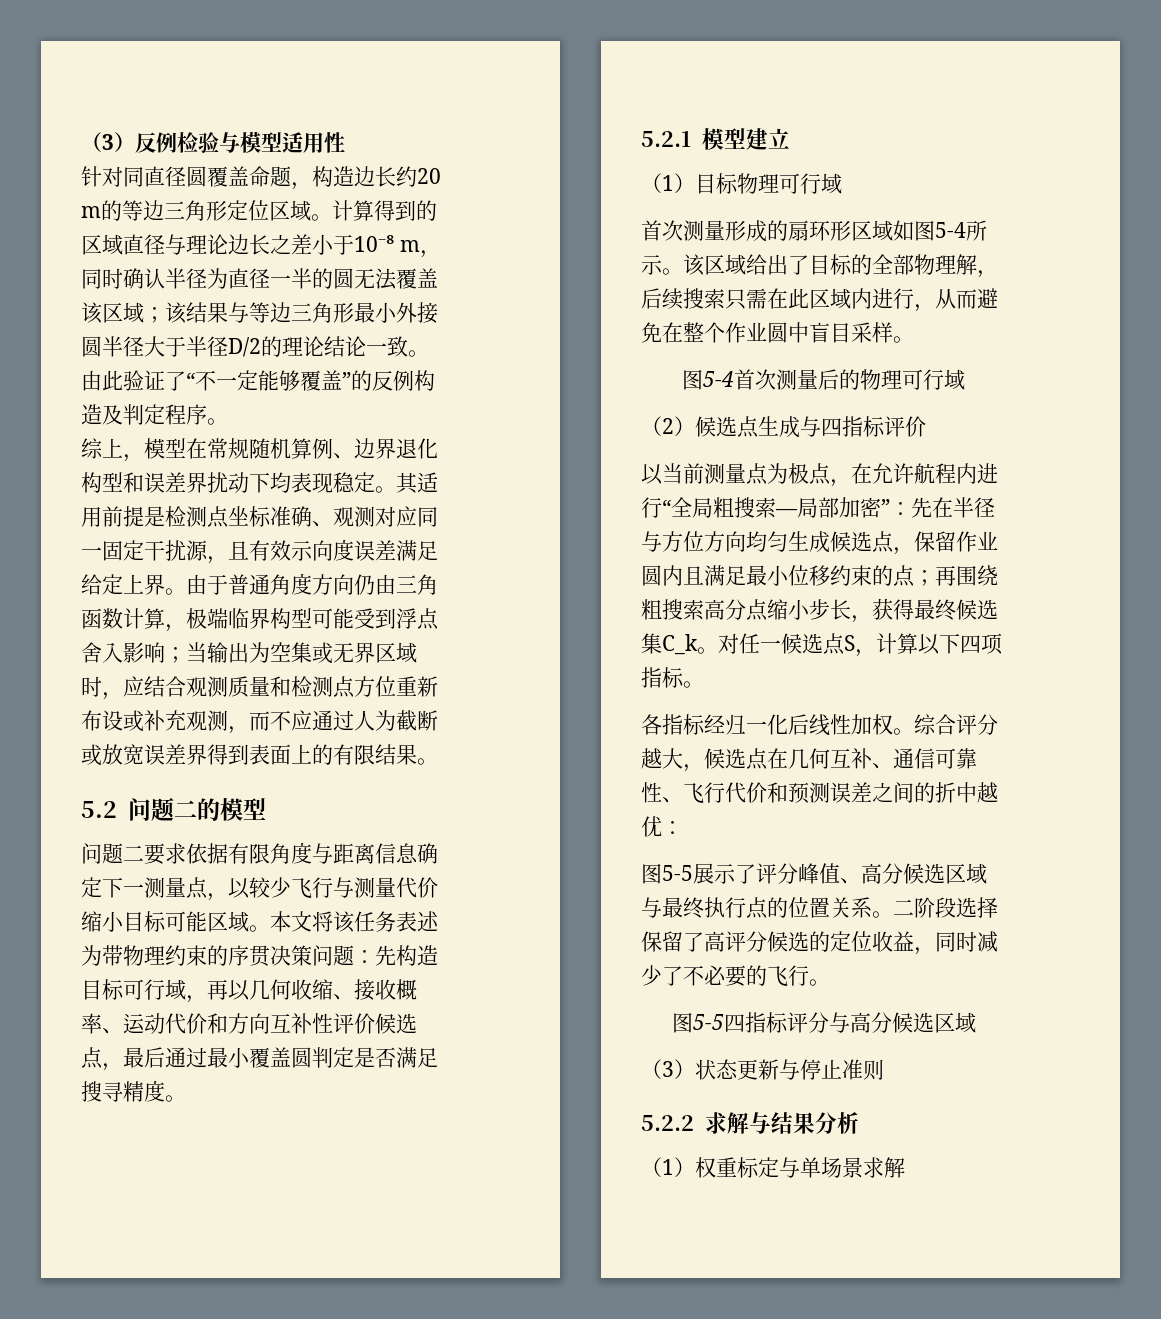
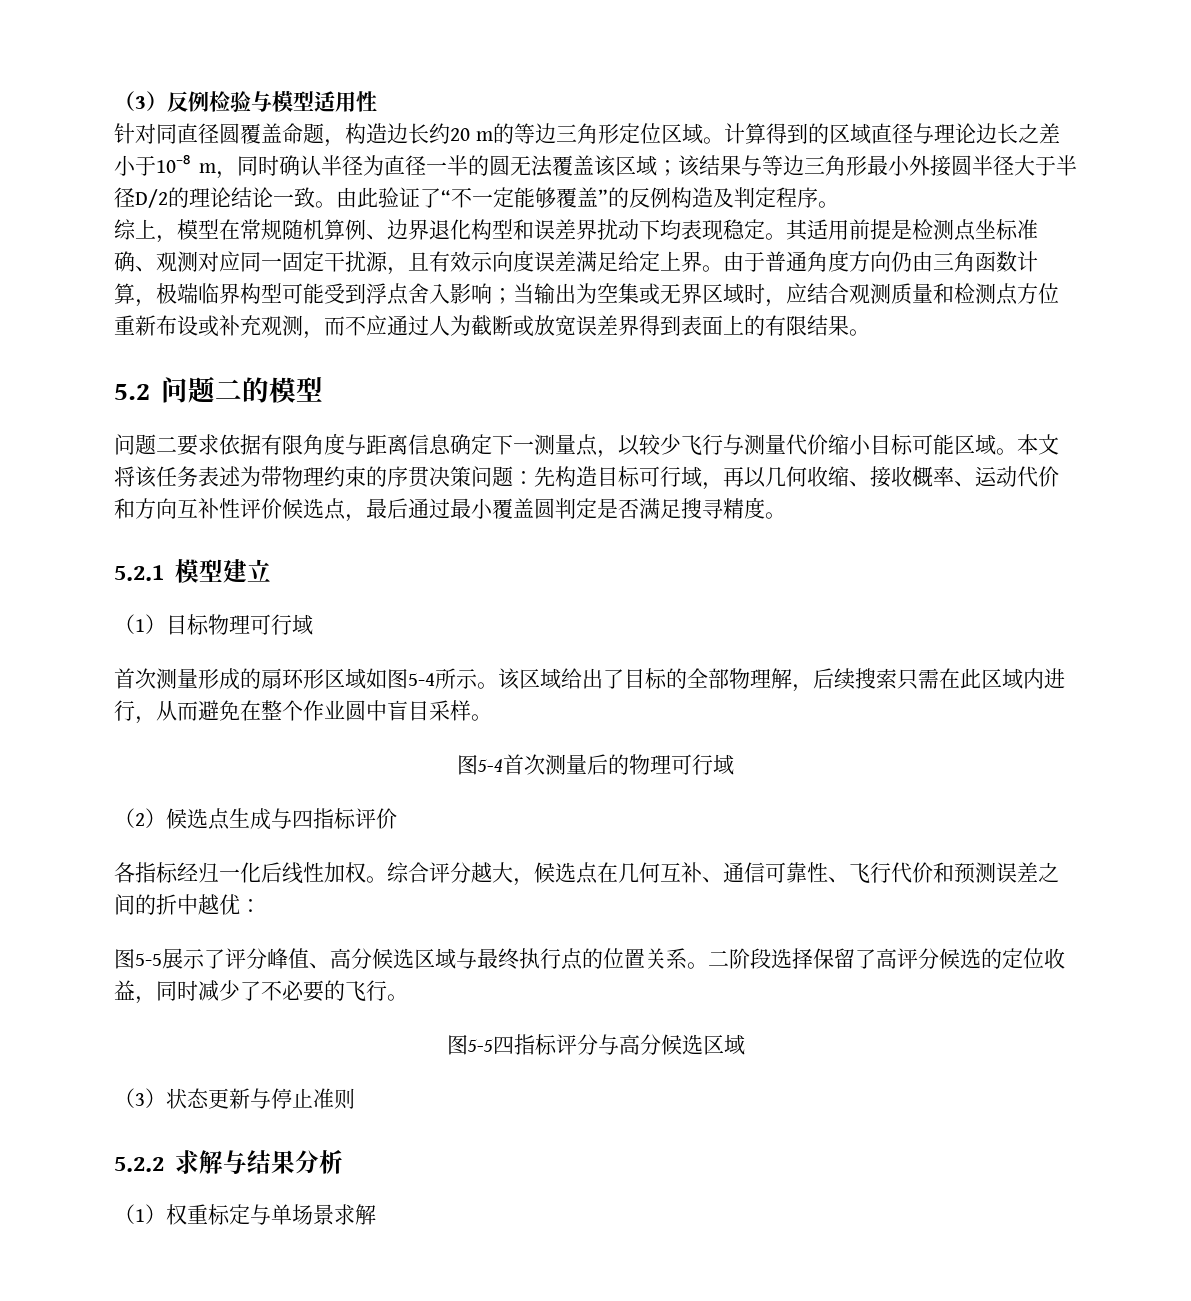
[641,463,998,487] [641,497,995,518] [641,531,998,555] [641,565,998,587] [641,598,998,623] [641,633,1003,657] [641,667,704,688] // 以当前测量点为极点，在允许航程内进行“全局粗搜索—局部加密”：先在半径与方位方向均匀生成候选点，保留作业圆内且满足最小位移约束的点；再围绕粗搜索高分点缩小步长，获得最终候选集C_k。对任一候选点S，计算以下四项指标。 -> (397, 818) none

